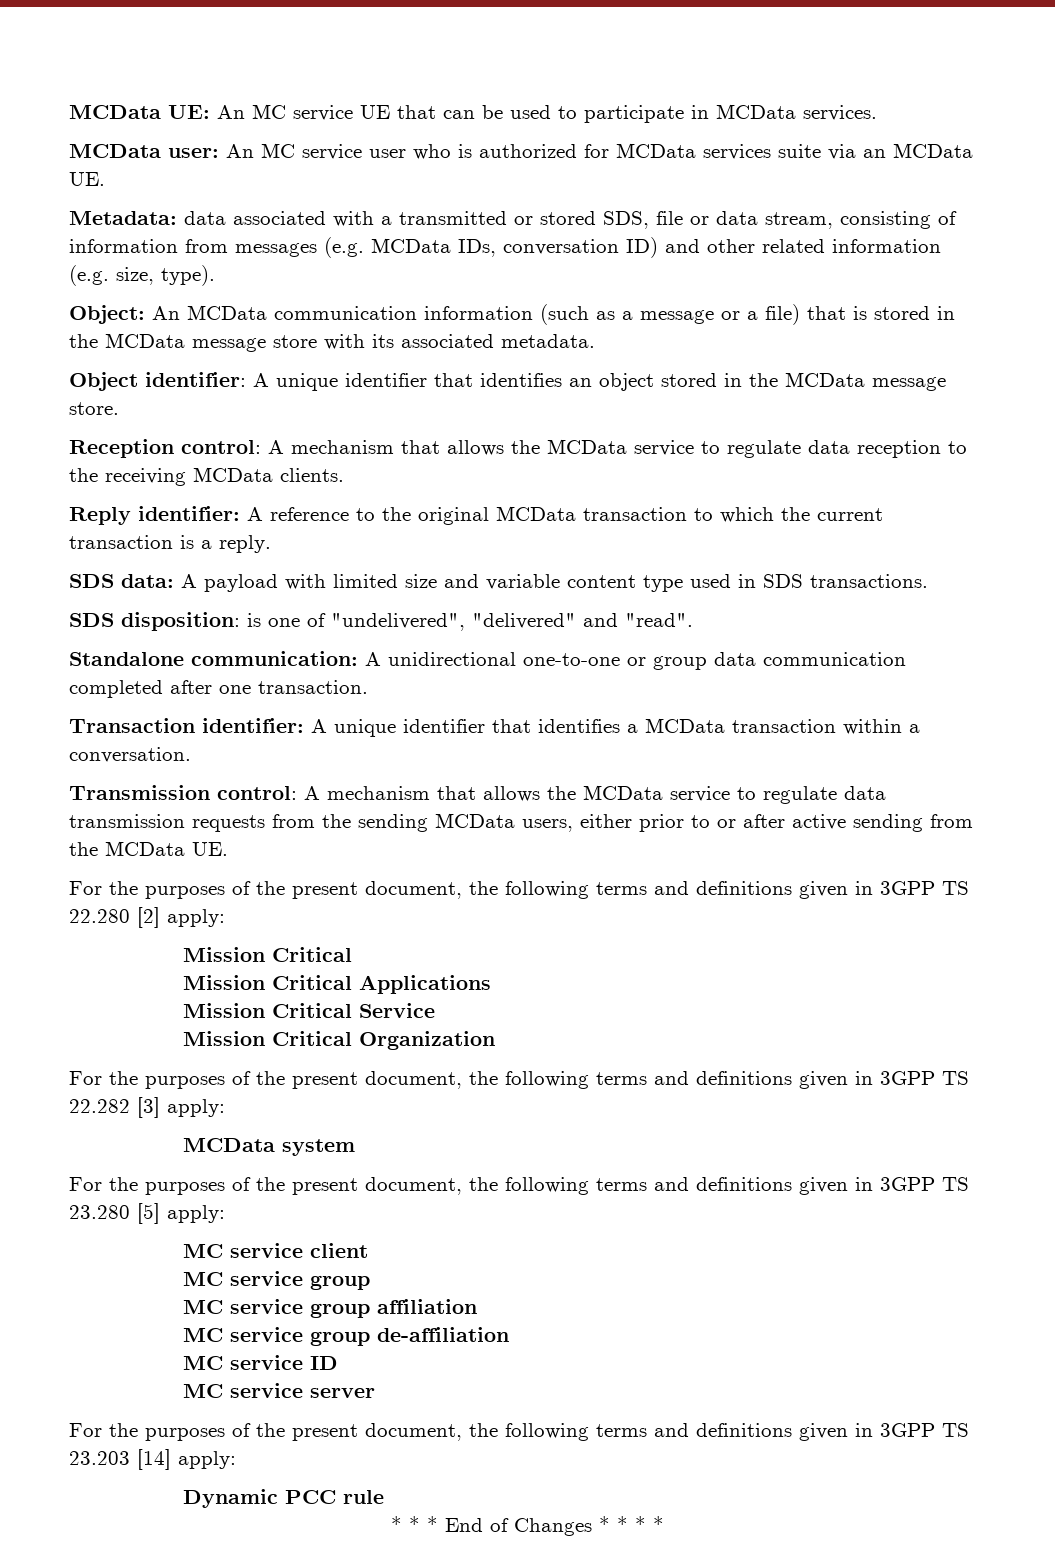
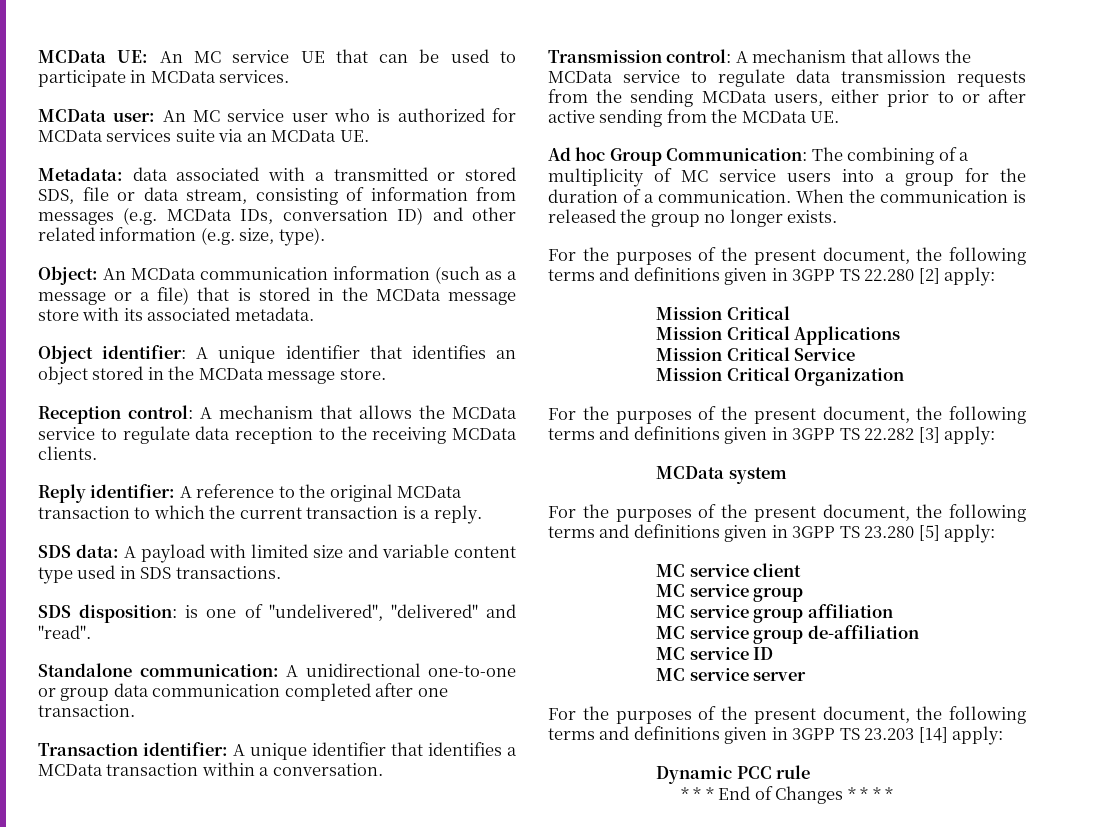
(228, 849) none -> [548,147,970,166] [548,168,1026,187] [548,189,1026,203] [548,209,838,227] // Ad hoc Group Communication: The combining of a multiplicity of MC service users into a group for the duration of a communication. When the communication is released the group no longer exists.

